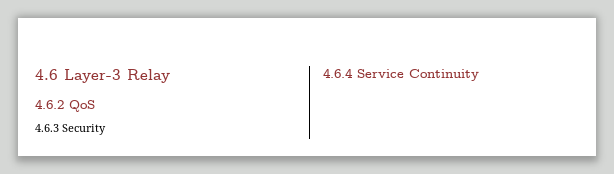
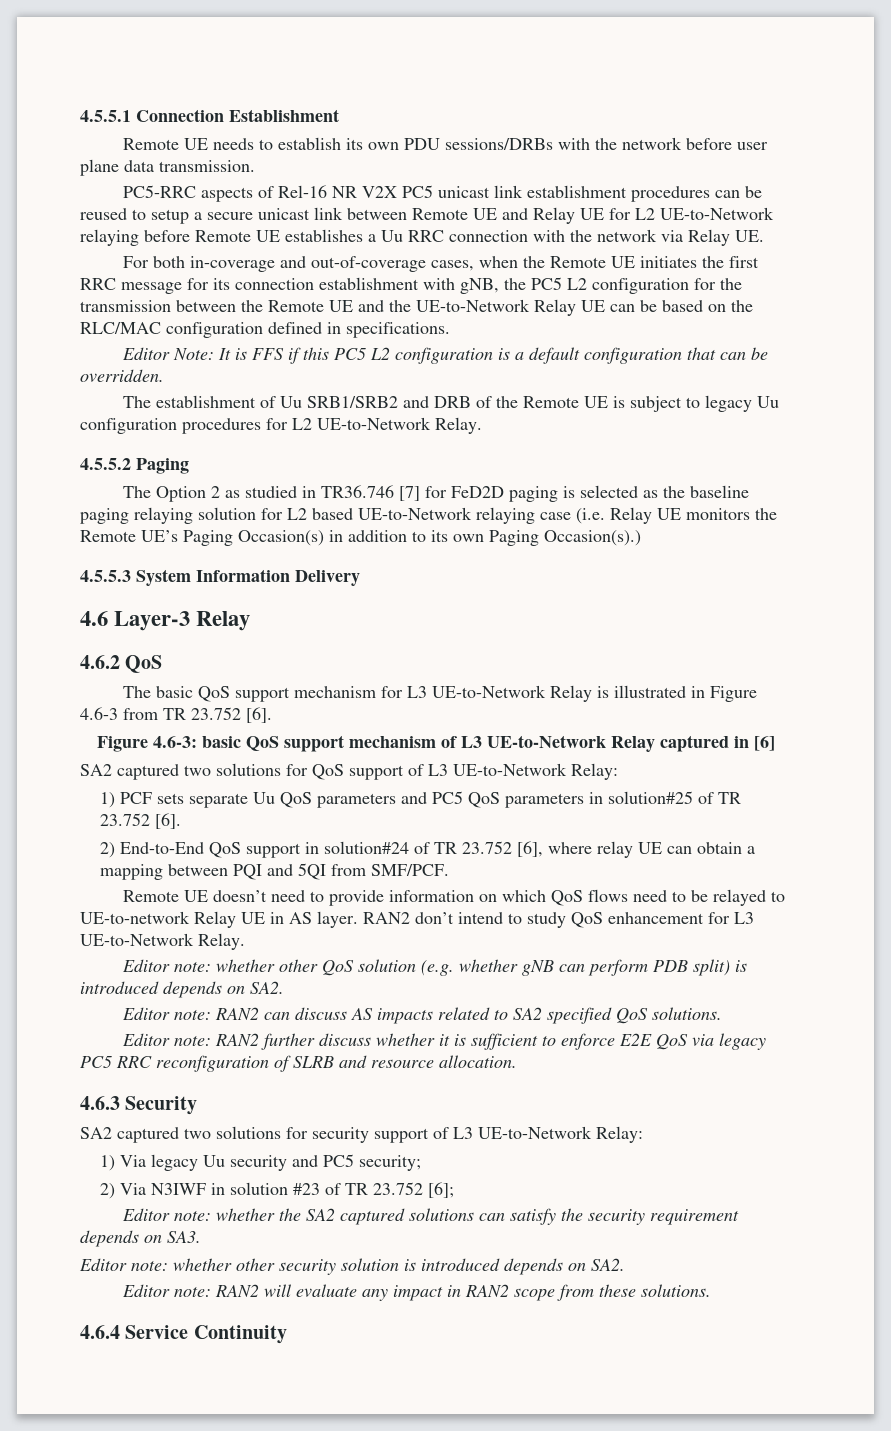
(35, 74) none -> [80,109,339,122] [122,137,768,150] [80,159,255,176] [122,185,762,202] [80,207,774,224] [80,229,764,246] [122,256,759,272] [80,277,742,294] [80,299,753,316] [80,322,450,338] [121,347,768,364] [80,369,164,382] [122,395,779,412] [80,417,482,434] [80,458,189,474] [122,485,749,502] [80,507,777,524] [80,530,641,546] [80,569,360,586] 4.5.5.1 Connection Establishment // Remote UE needs to establish its own PDU sessions/DRBs with the network before user plane data transmission. // PC5-RRC aspects of Rel-16 NR V2X PC5 unicast link establishment procedures can be reused to setup a secure unicast link between Remote UE and Relay UE for L2 UE-to-Network relaying before Remote UE establishes a Uu RRC connection with the network via Relay UE. // For both in-coverage and out-of-coverage cases, when the Remote UE initiates the first RRC message for its connection establishment with gNB, the PC5 L2 configuration for the transmission between the Remote UE and the UE-to-Network Relay UE can be based on the RLC/MAC configuration defined in specifications. // Editor Note: It is FFS if this PC5 L2 configuration is a default configuration that can be overridden. // The establishment of Uu SRB1/SRB2 and DRB of the Remote UE is subject to legacy Uu configuration procedures for L2 UE-to-Network Relay. // 4.5.5.2 Paging // The Option 2 as studied in TR36.746 [7] for FeD2D paging is selected as the baseline paging relaying solution for L2 based UE-to-Network relaying case (i.e. Relay UE monitors the Remote UE’s Paging Occasion(s) in addition to its own Paging Occasion(s).) // 4.5.5.3 System Information Delivery //
[35,124,106,135] 4.6.3 Security -> [122,685,757,702] [80,707,272,723] [97,735,775,752] [80,763,618,780] [99,791,741,808] [99,813,181,829] [99,841,755,858] [99,863,449,880] [122,889,785,906] [80,911,754,928] [80,933,245,950] [121,959,747,976] [80,981,284,998] [121,1007,722,1024] [121,1033,766,1050] [80,1055,517,1072] [80,1096,198,1115] [80,1126,643,1143] [99,1154,421,1171] [99,1182,454,1199] [121,1208,739,1225] [80,1230,201,1247] [79,1258,625,1275] [121,1284,711,1301] The basic QoS support mechanism for L3 UE-to-Network Relay is illustrated in Figure 4.6-3 from TR 23.752 [6]. // Figure 4.6-3: basic QoS support mechanism of L3 UE-to-Network Relay captured in [6] // SA2 captured two solutions for QoS support of L3 UE-to-Network Relay: // 1) PCF sets separate Uu QoS parameters and PC5 QoS parameters in solution#25 of TR 23.752 [6]. // 2) End-to-End QoS support in solution#24 of TR 23.752 [6], where relay UE can obtain a mapping between PQI and 5QI from SMF/PCF. // Remote UE doesn’t need to provide information on which QoS flows need to be relayed to UE-to-network Relay UE in AS layer. RAN2 don’t intend to study QoS enhancement for L3 UE-to-Network Relay. // Editor note: whether other QoS solution (e.g. whether gNB can perform PDB split) is introduced depends on SA2. // Editor note: RAN2 can discuss AS impacts related to SA2 specified QoS solutions. // Editor note: RAN2 further discuss whether it is sufficient to enforce E2E QoS via legacy PC5 RRC reconfiguration of SLRB and resource allocation. // 4.6.3 Security // SA2 captured two solutions for security support of L3 UE-to-Network Relay: // 1) Via legacy Uu security and PC5 security; // 2) Via N3IWF in solution #23 of TR 23.752 [6]; // Editor note: whether the SA2 captured solutions can satisfy the security requirement depends on SA3. // Editor note: whether other security solution is introduced depends on SA2. // Editor note: RAN2 will evaluate any impact in RAN2 scope from these solutions.

